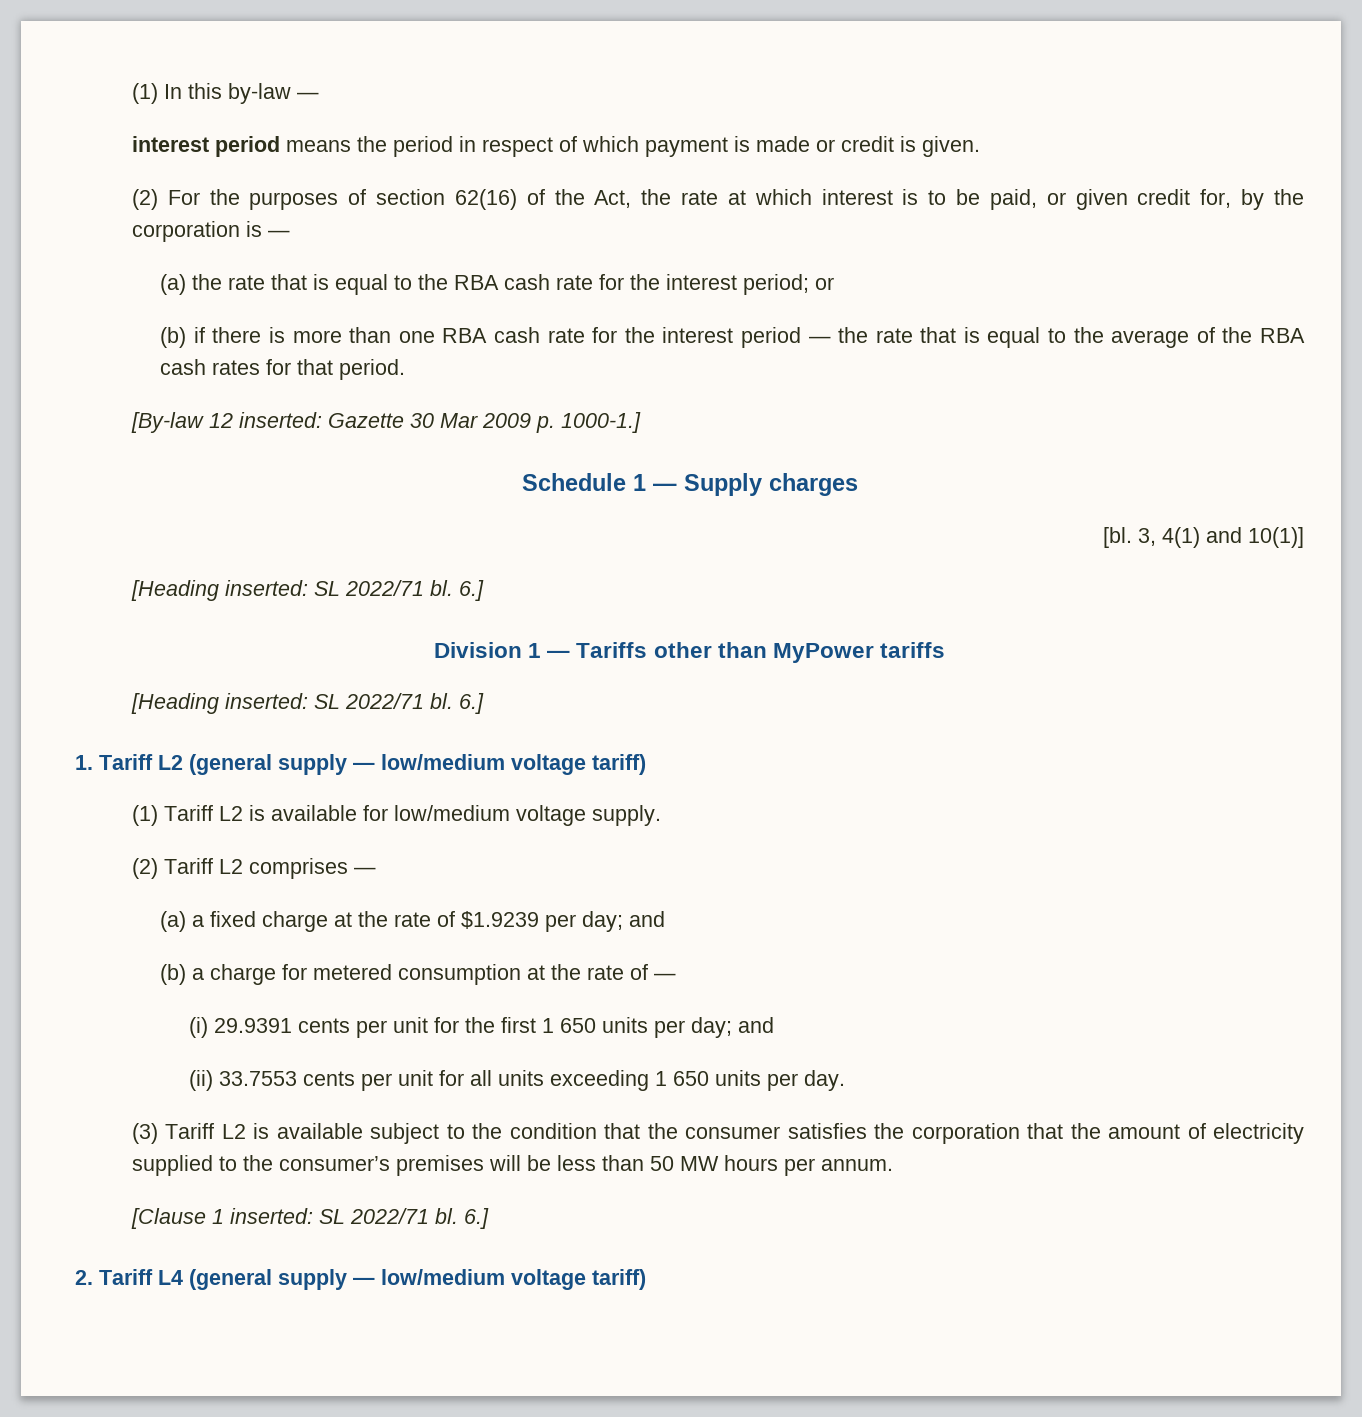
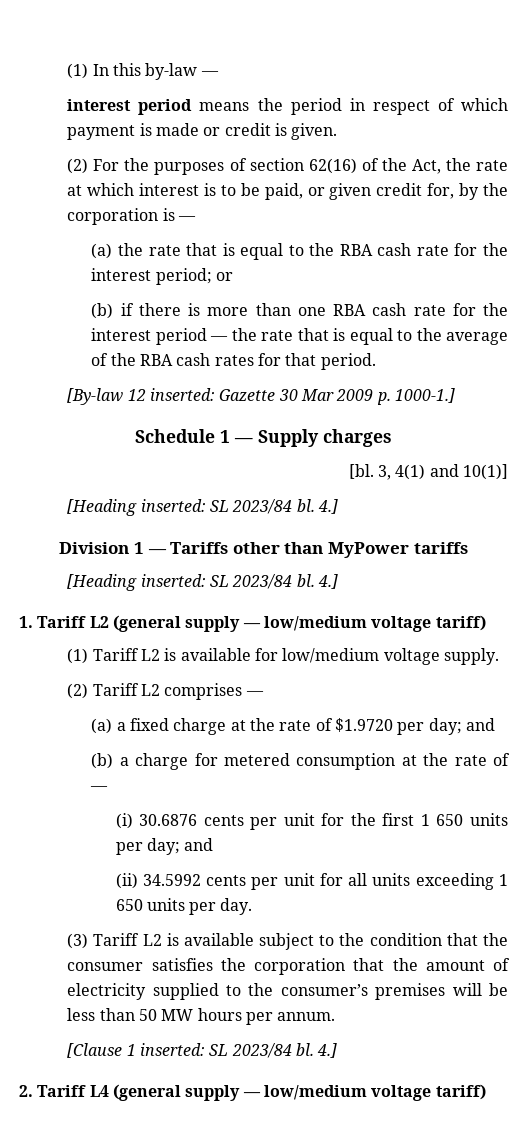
[344,580,484,601] 2022/71 bl. 6.] -> [232,499,338,514] 2023/84 bl. 4.]
[344,693,484,714] 2022/71 bl. 6.] -> [232,574,338,589] 2023/84 bl. 4.]
[461,911,540,929] $1.9239 -> [334,718,393,732] $1.9720
[213,1018,292,1033] 29.9391 -> [139,814,198,826] 30.6876
[218,1071,297,1086] 33.7553 -> [142,874,201,886] 34.5992
[349,1208,489,1229] 2022/71 bl. 6.] -> [231,1043,338,1058] 2023/84 bl. 4.]

